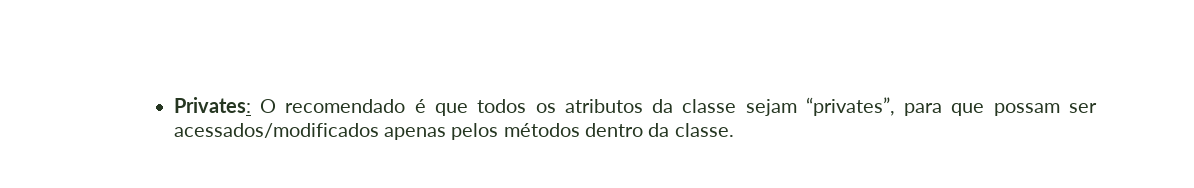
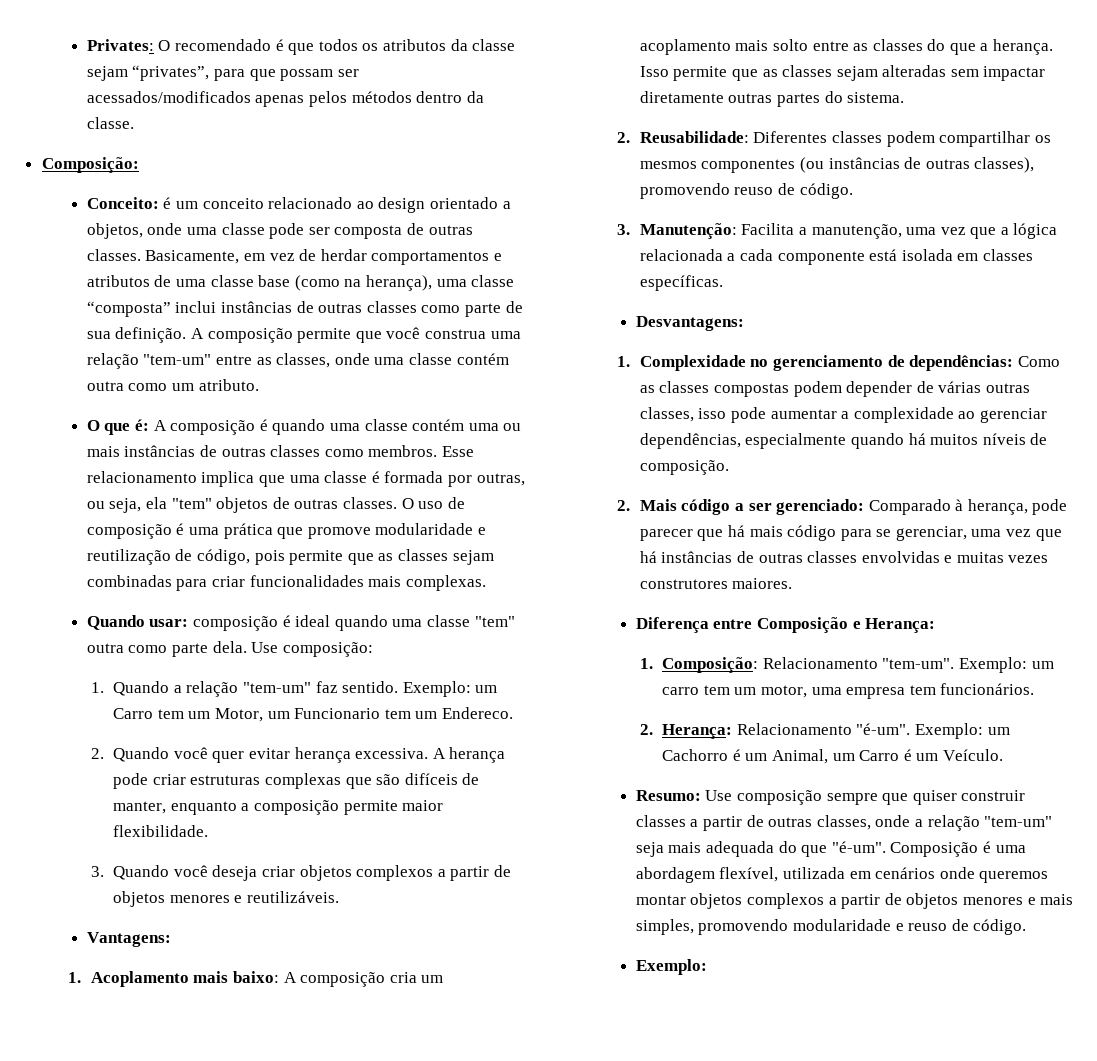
(734, 130) none -> [41,157,139,173] [86,197,511,213] [86,223,473,239] [86,249,502,265] [86,275,515,291] [86,301,523,317] [86,327,521,343] [86,353,509,369] [86,379,259,391] [86,419,522,435] [86,445,474,457] [86,471,525,487] [86,497,465,513] [86,523,486,539] [86,549,494,565] [86,575,486,591] [86,615,515,631] [86,641,373,657] [90,681,498,697] [113,707,514,722] [90,747,506,763] [113,773,480,789] [113,800,444,815] [113,825,209,837] [90,865,512,881] [113,891,340,907] [86,932,171,947] [68,971,444,987] [639,39,1054,55] [639,65,1046,81] [639,91,905,107] [617,131,1051,147] [639,157,1035,173] [639,183,853,199] [617,223,1058,239] [639,249,1033,265] [639,275,723,291] [635,316,744,331] [617,355,1060,371] [639,381,1030,397] [639,407,1047,423] [639,433,1048,449] [639,460,729,475] [617,499,1068,515] [639,525,1062,541] [639,551,1049,563] [639,578,793,589] [635,617,936,633] [639,657,1054,673] [662,683,1035,699] [639,723,1010,739] [662,749,1004,764] [635,790,1026,805] [635,815,1053,831] [635,841,1026,857] [635,867,1049,883] [635,893,1074,909] [635,919,1027,935] [635,959,707,975] // Composição: // Conceito: é um conceito relacionado ao design orientado a objetos, onde uma classe pode ser composta de outras classes. Basicamente, em vez de herdar comportamentos e atributos de uma classe base (como na herança), uma classe “composta” inclui instâncias de outras classes como parte de sua definição. A composição permite que você construa uma relação "tem-um" entre as classes, onde uma classe contém outra como um atributo. // O que é: A composição é quando uma classe contém uma ou mais instâncias de outras classes como membros. Esse relacionamento implica que uma classe é formada por outras, ou seja, ela "tem" objetos de outras classes. O uso de composição é uma prática que promove modularidade e reutilização de código, pois permite que as classes sejam combinadas para criar funcionalidades mais complexas. // Quando usar: composição é ideal quando uma classe "tem" outra como parte dela. Use composição: // 1. Quando a relação "tem-um" faz sentido. Exemplo: um Carro tem um Motor, um Funcionario tem um Endereco. // 2. Quando você quer evitar herança excessiva. A herança pode criar estruturas complexas que são difíceis de manter, enquanto a composição permite maior flexibilidade. // 3. Quando você deseja criar objetos complexos a partir de objetos menores e reutilizáveis. // Vantagens: // 1. Acoplamento mais baixo: A composição cria um acoplamento mais solto entre as classes do que a herança. Isso permite que as classes sejam alteradas sem impactar diretamente outras partes do sistema. // 2. Reusabilidade: Diferentes classes podem compartilhar os mesmos componentes (ou instâncias de outras classes), promovendo reuso de código. // 3. Manutenção: Facilita a manutenção, uma vez que a lógica relacionada a cada componente está isolada em classes específicas. // Desvantagens: // 1. Complexidade no gerenciamento de dependências: Como as classes compostas podem depender de várias outras classes, isso pode aumentar a complexidade ao gerenciar dependências, especialmente quando há muitos níveis de composição. // 2. Mais código a ser gerenciado: Comparado à herança, pode parecer que há mais código para se gerenciar, uma vez que há instâncias de outras classes envolvidas e muitas vezes construtores maiores. // Diferença entre Composição e Herança: // 1. Composição: Relacionamento "tem-um". Exemplo: um carro tem um motor, uma empresa tem funcionários. // 2. Herança: Relacionamento "é-um". Exemplo: um Cachorro é um Animal, um Carro é um Veículo. // Resumo: Use composição sempre que quiser construir classes a partir de outras classes, onde a relação "tem-um" seja mais adequada do que "é-um". Composição é uma abordagem flexível, utilizada em cenários onde queremos montar objetos complexos a partir de objetos menores e mais simples, promovendo modularidade e reuso de código. // Exemplo:

